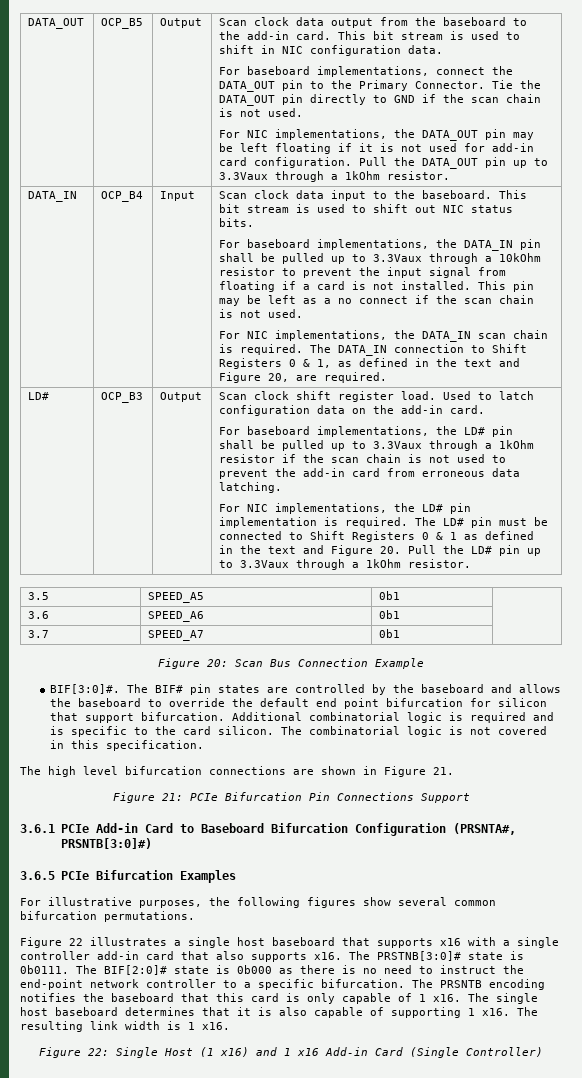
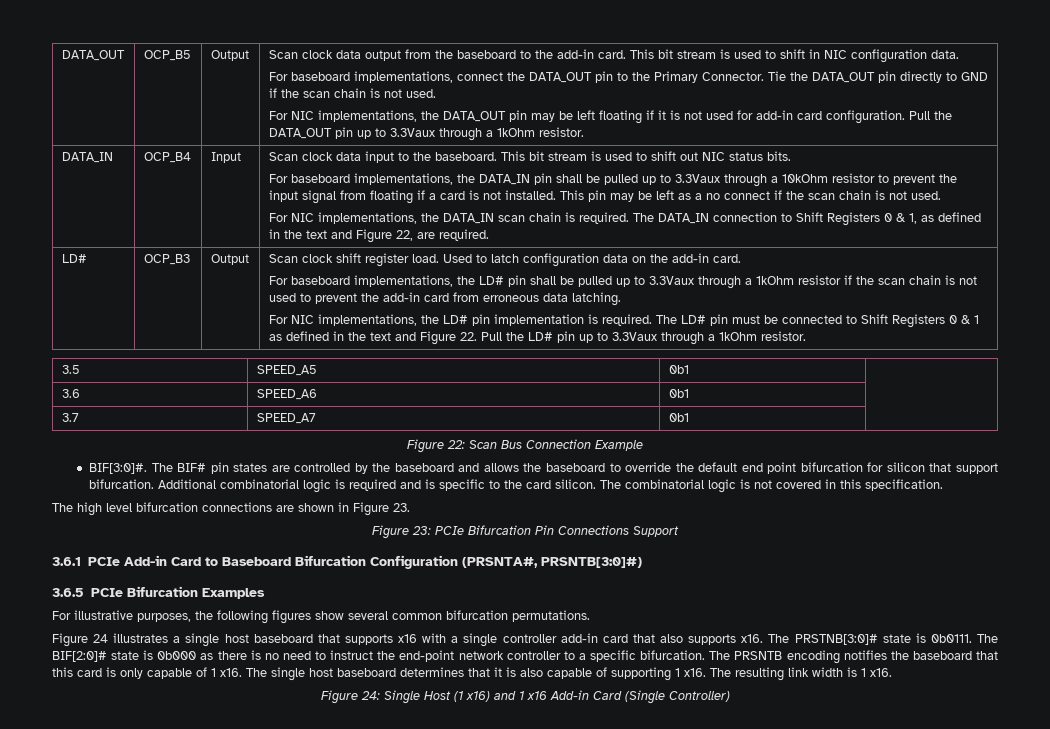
[268,373,290,382] 20, -> [395,230,413,241] 22,
[380,546,402,554] 20. -> [459,332,477,341] 22.
[207,659,228,667] 20: -> [447,440,465,449] 22:
[433,767,454,775] [112,792,183,803] 21. // Figure 21: -> [393,503,410,512] [372,525,431,539] 23. // Figure 23:
[69,938,83,946] 22 -> [93,634,109,643] 24
[88,1048,109,1056] 22: -> [360,691,380,700] 24:

